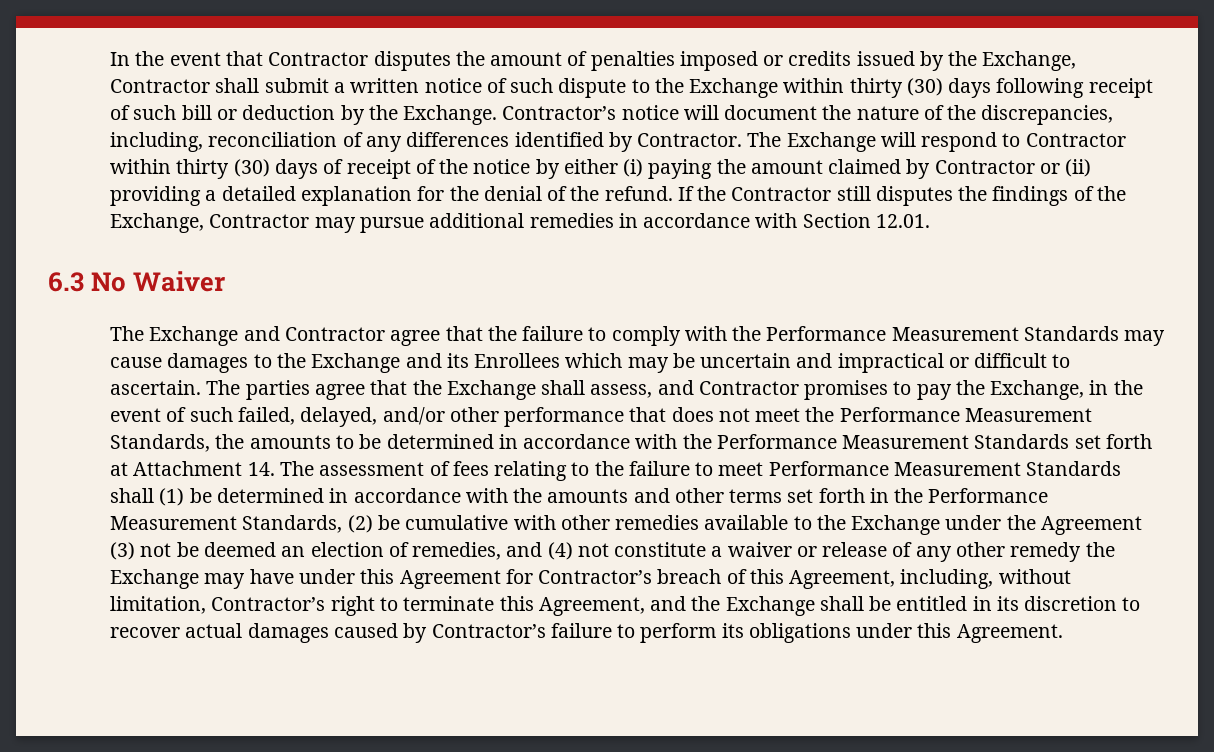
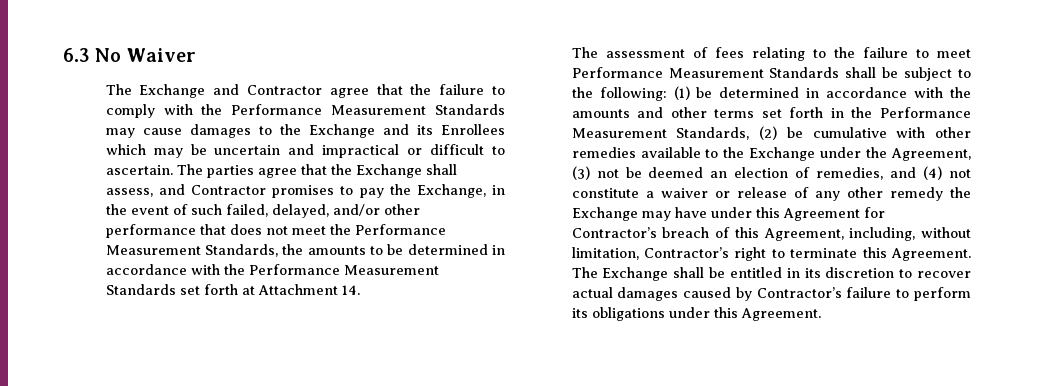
[110,51,1077,71] [110,78,1153,98] [110,105,1114,125] [110,132,1126,152] [110,159,1092,179] [110,186,1126,206] [110,213,930,233] In the event that Contractor disputes the amount of penalties imposed or credits issued by the Exchange, Contractor shall submit a written notice of such dispute to the Exchange within thirty (30) days following receipt of such bill or deduction by the Exchange. Contractor’s notice will document the nature of the discrepancies, including, reconciliation of any differences identified by Contractor. The Exchange will respond to Contractor within thirty (30) days of receipt of the notice by either (i) paying the amount claimed by Contractor or (ii) providing a detailed explanation for the denial of the refund. If the Contractor still disputes the findings of the Exchange, Contractor may pursue additional remedies in accordance with Section 12.01. // -> (63, 55) none
(275, 469) none -> (360, 290) //
(155, 495) none -> [882,67,971,81] [571,87,667,101] be subject to the following:
[1040,516,1142,535] Agreement -> [891,148,971,161] Agreement,
[538,596,721,616] Agreement, and the -> [891,248,971,261] [571,267,598,278] Agreement. The

